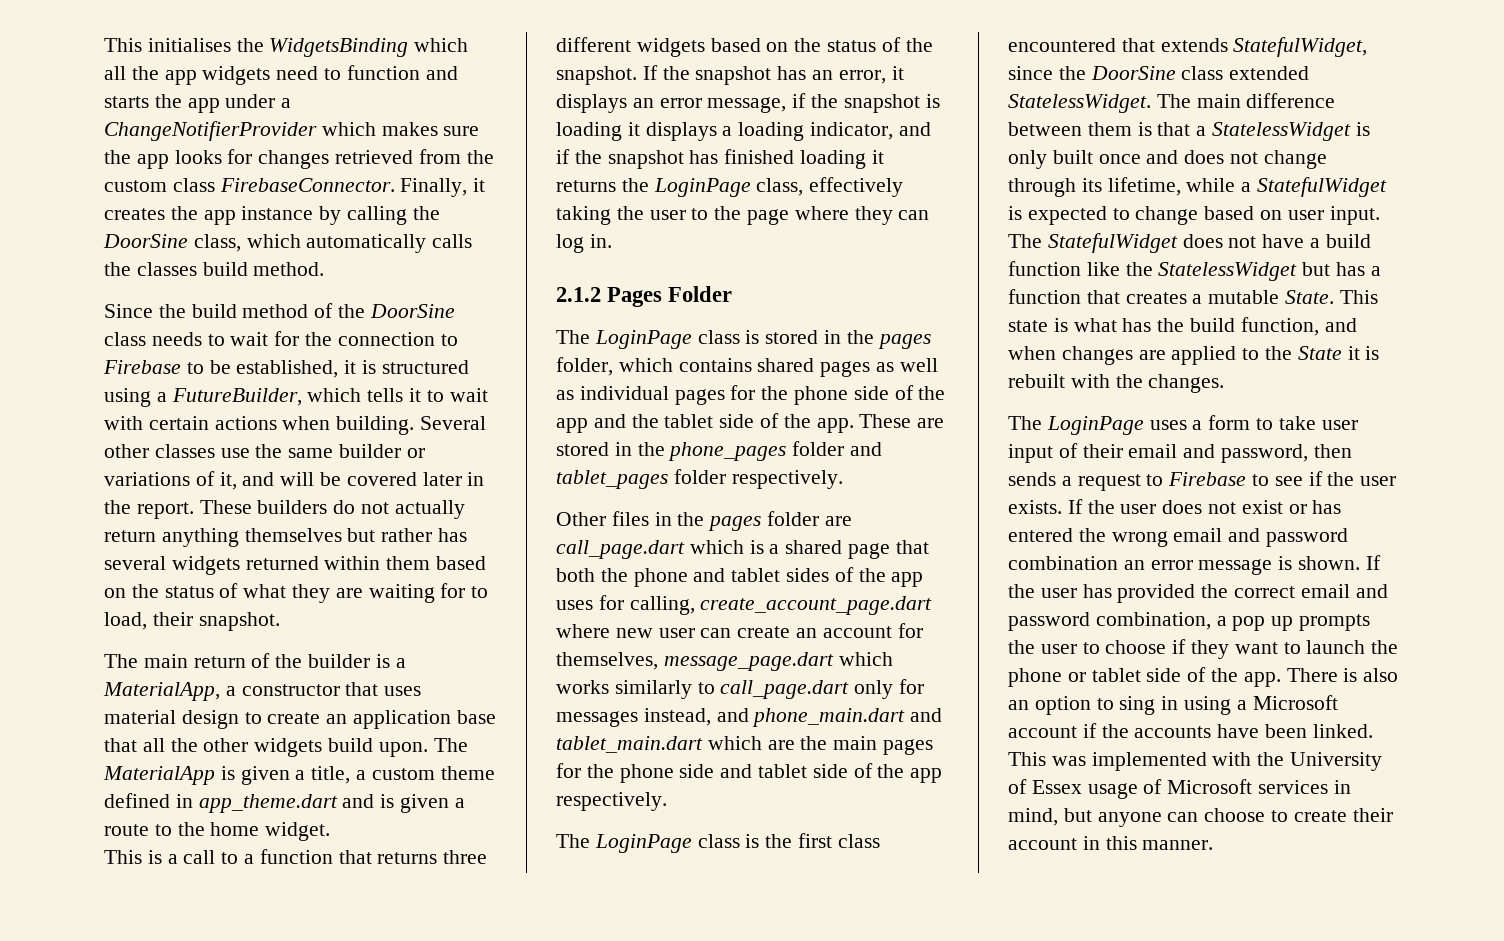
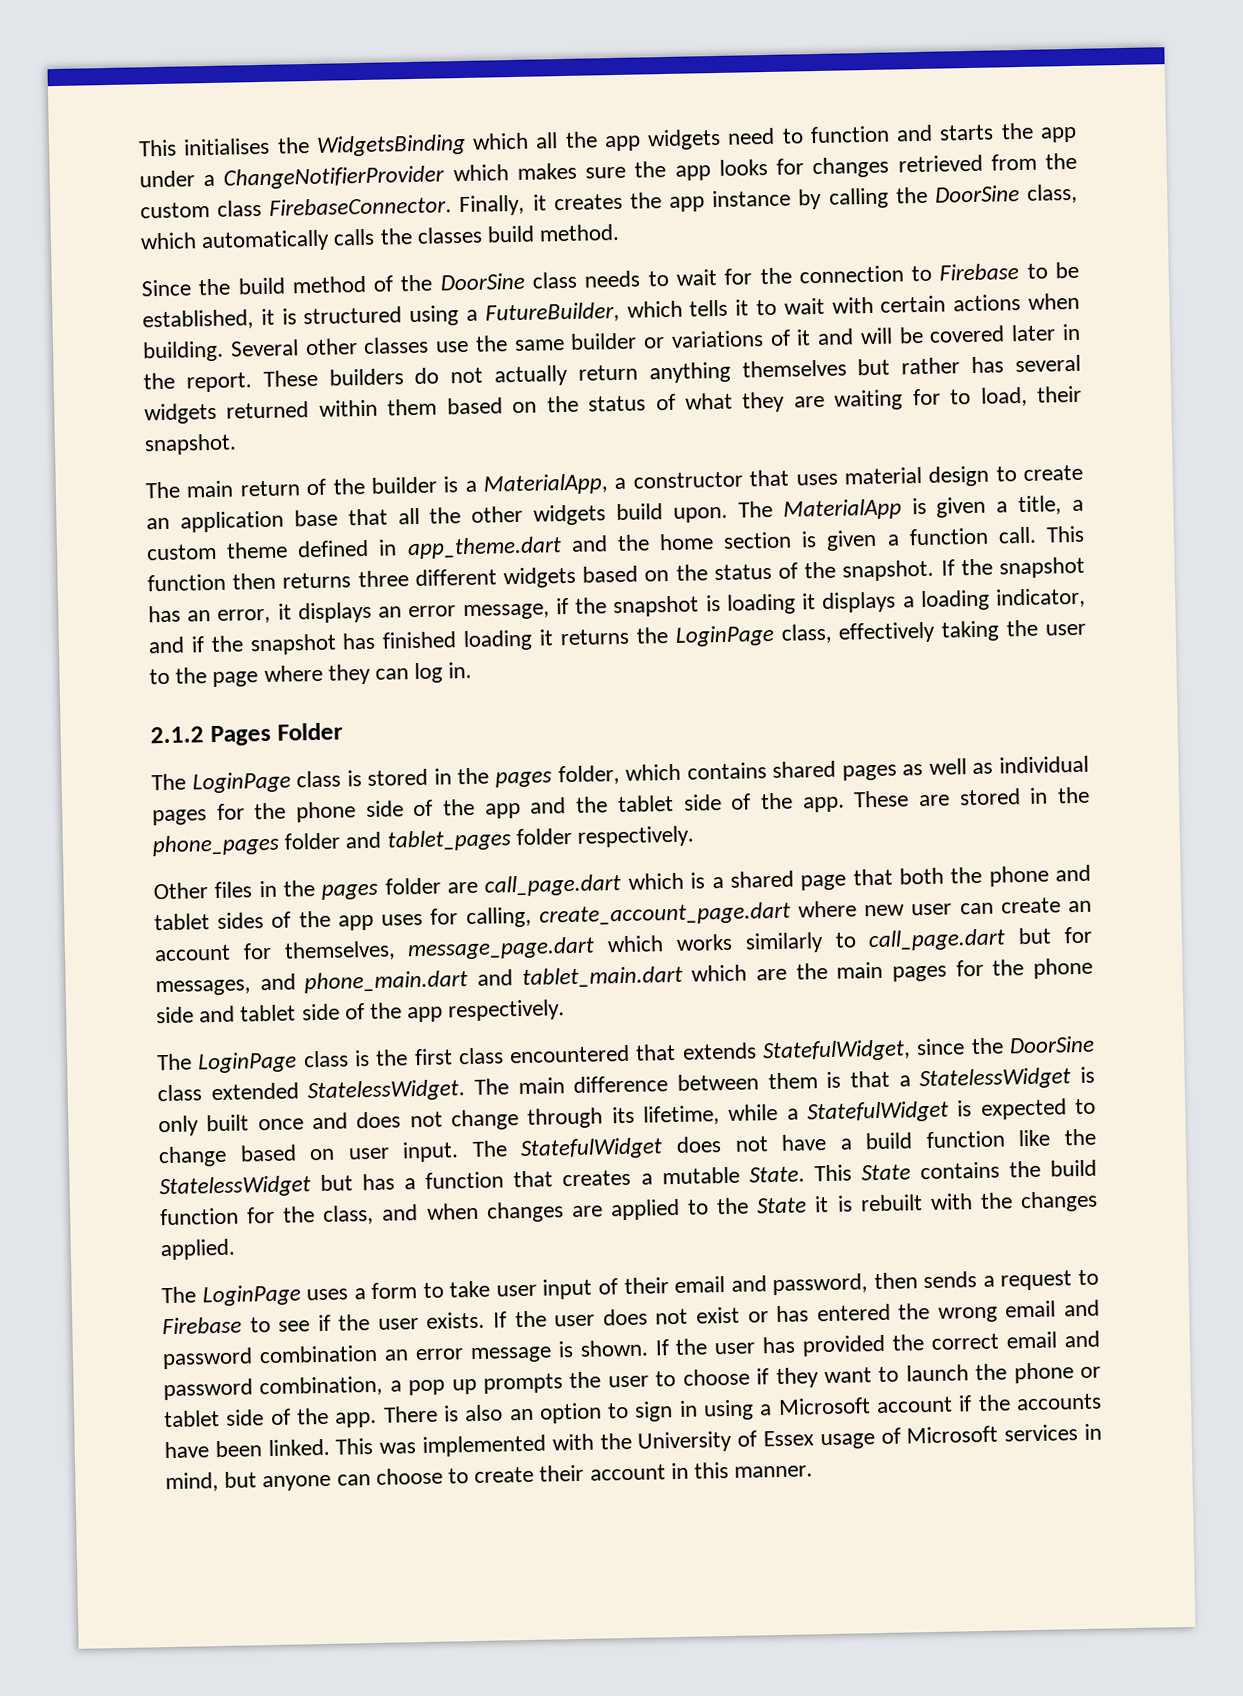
[219,472,237,490] it, -> [796,329,812,346] it
[380,794,465,813] [104,822,331,841] [104,849,372,864] is given a route to the home widget. // This is a call to a function that -> [616,525,1085,552] [147,572,277,592] the home section is given a function call. This function then
[854,679,925,699] [556,708,711,727] only for messages instead, -> [1018,926,1092,945] [155,979,251,997] but for messages,
[1008,317,1319,336] state is what has the build function, -> [860,1159,1097,1181] [160,1204,375,1226] State contains the build function for the class,
[1148,374,1225,393] changes. -> [1020,1190,1098,1213] [160,1238,236,1261] changes applied.
[1119,696,1156,715] sing -> [634,1401,674,1422] sign

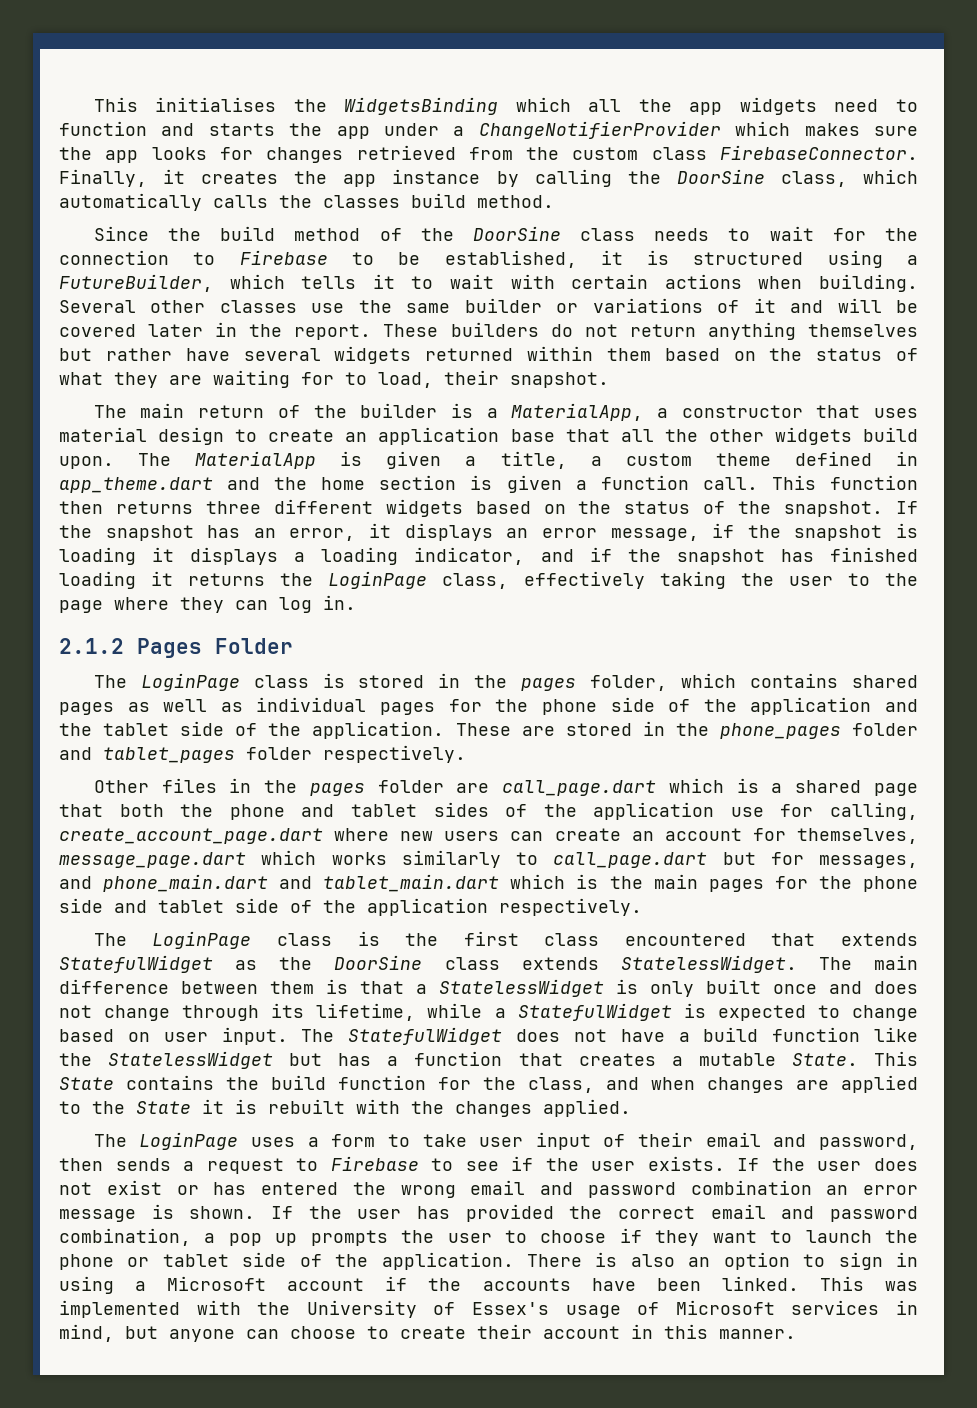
[494,364,569,387] actually -> (618, 330) none
[971,356,1005,374] has -> [185,348,230,361] have
[484,802,521,819] app -> [750,697,872,715] application
[802,796,845,813] app. -> [312,721,445,739] application.
[337,913,424,931] app uses -> [593,802,764,820] application use
[911,903,953,916] user -> [444,831,500,841] users
[756,968,787,981] are -> [576,874,599,889] is
[407,1006,444,1023] app -> [367,898,488,916] application
[762,1035,1095,1063] [157,1082,299,1102] StatefulWidget, since the DoorSine class extended -> [59,955,599,973] StatefulWidget as the DoorSine class extends
[335,1411,378,1428] app. -> [381,1252,514,1270] application.
[762,1430,814,1447] Essex -> [472,1302,549,1315] Essex's

